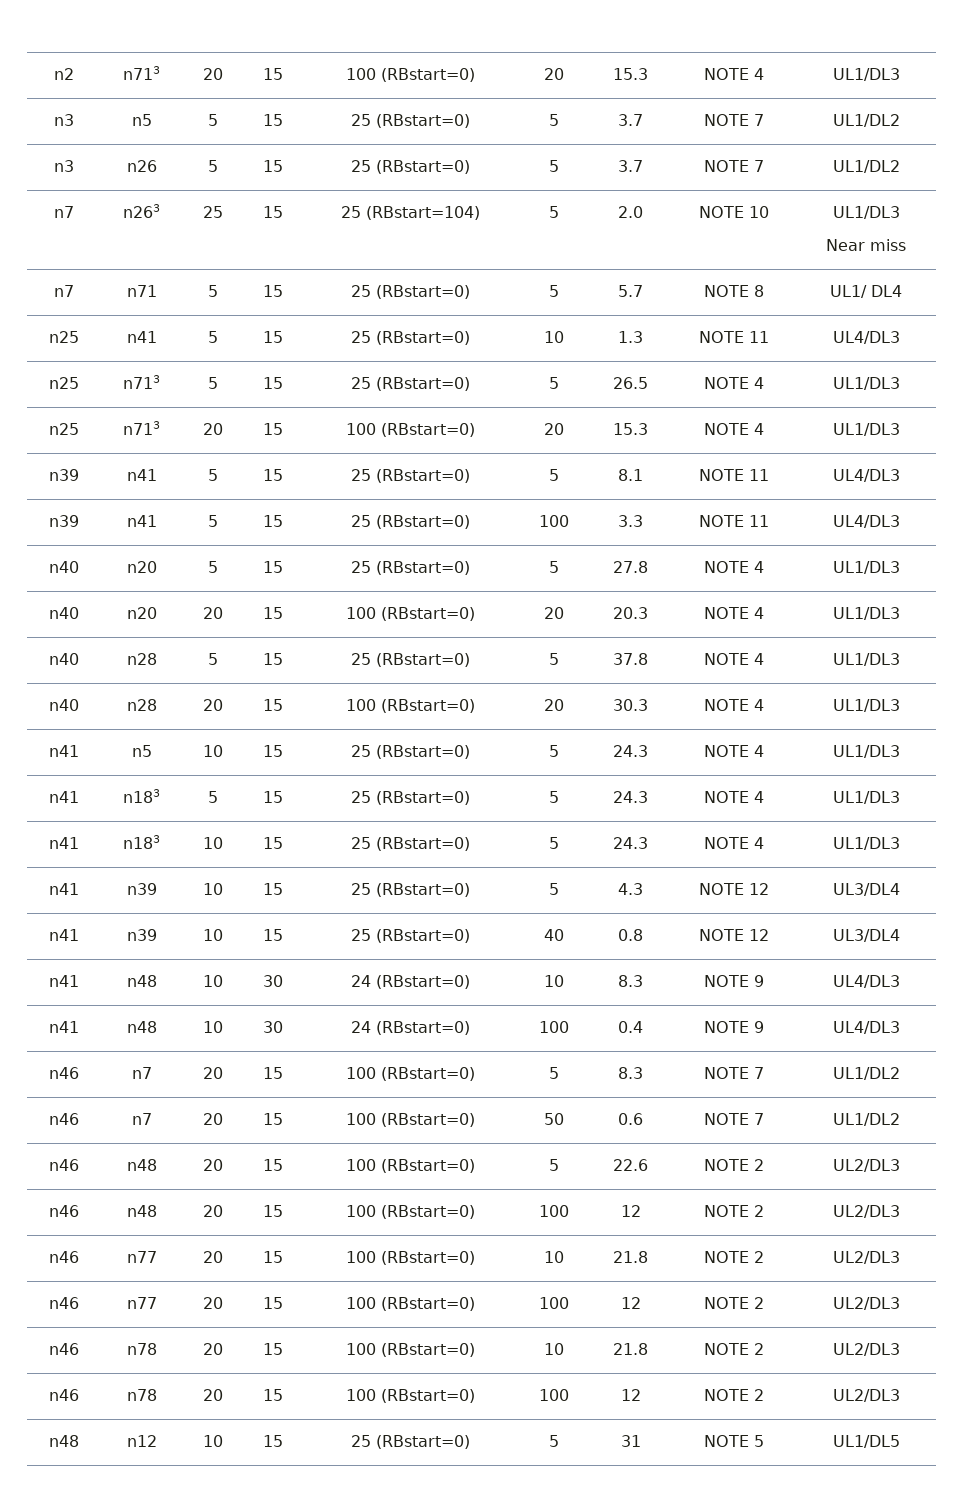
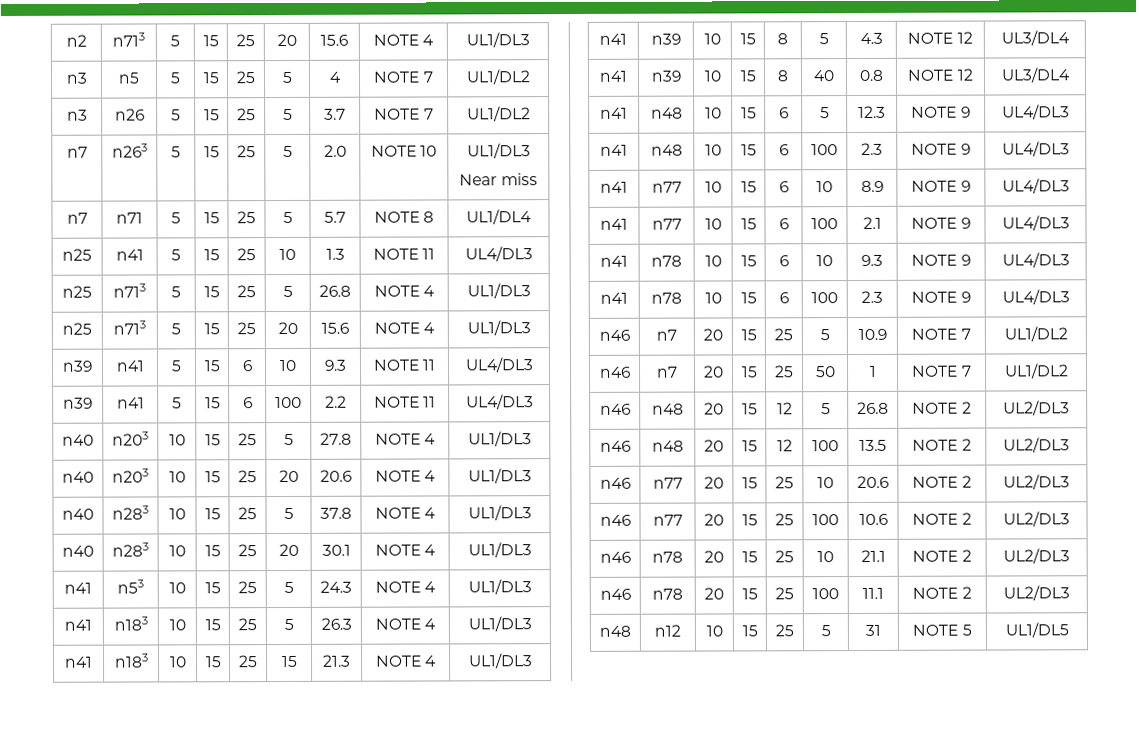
[202,68,223,80] [262,68,283,80] [345,68,475,82] [544,68,564,80] [613,68,648,80] 20 | 15 | 100 (RBstart=0) | 20 | 15.3 -> [170,35,180,47] [202,35,219,47] [236,34,255,47] [276,33,297,47] [320,34,348,46] 5 | 15 | 25 | 20 | 15.6
[375,114,470,128] [549,114,559,126] [618,114,643,126] (RBstart=0) | 5 | 3.7 -> [281,71,293,84] [328,71,342,83] | 5 | 4
[375,160,470,174] (RBstart=0) -> (256, 114) none
[202,206,223,218] [262,206,283,218] [340,206,480,220] 25 | 15 | 25 (RBstart=104) -> [171,146,181,158] [203,146,220,158] [237,145,256,158] 5 | 15 | 25
[375,285,470,299] (RBstart=0) -> (256, 217) none
[830,285,902,298] UL1/ DL4 -> [466,209,532,225] UL1/DL4
[375,331,470,345] (RBstart=0) -> (256, 254) none
[375,377,470,391] [549,377,559,389] [613,377,648,389] (RBstart=0) | 5 | 26.5 -> [282,285,293,298] [319,284,351,297] | 5 | 26.8
[202,423,223,435] [262,423,283,435] [345,423,475,437] [544,423,564,435] [613,423,648,435] 20 | 15 | 100 (RBstart=0) | 20 | 15.3 -> [171,323,181,335] [203,323,220,335] [237,322,256,335] [277,321,298,335] [321,322,349,334] 5 | 15 | 25 | 20 | 15.6
[350,469,470,483] [549,469,559,481] [618,469,643,481] 25 (RBstart=0) | 5 | 8.1 -> [241,360,253,372] [279,359,297,372] [324,359,347,371] 6 | 10 | 9.3
[350,515,470,529] [539,515,569,527] [618,515,643,527] 25 (RBstart=0) | 100 | 3.3 -> [242,397,253,409] [275,396,302,409] [325,395,347,408] 6 | 100 | 2.2
[126,561,157,573] [207,561,218,573] [262,561,283,573] [350,561,470,575] n20 | 5 | 15 | 25 (RBstart=0) -> [112,431,149,446] [168,434,186,446] [204,434,221,446] [238,433,257,446] n203 | 10 | 15 | 25
[126,607,157,619] [202,607,223,619] [262,607,283,619] [345,607,475,621] [544,607,564,619] [613,607,648,619] [703,607,764,619] [832,607,900,620] [49,653,79,665] [126,653,157,665] [207,653,218,665] [262,653,283,665] [350,653,470,667] n20 | 20 | 15 | 100 (RBstart=0) | 20 | 20.3 | NOTE 4 | UL1/DL3 // n40 | n28 | 5 | 15 | 25 (RBstart=0) -> [112,468,149,483] [168,471,186,483] [204,471,221,483] [238,470,257,483] [278,469,299,483] [320,469,352,482] [374,470,437,482] [467,468,532,484] [62,508,94,520] [112,505,149,520] [168,508,186,520] [204,508,221,520] [238,507,257,520] n203 | 10 | 15 | 25 | 20 | 20.6 | NOTE 4 | UL1/DL3 // n40 | n283 | 10 | 15 | 25
[126,699,157,711] [202,699,223,711] [262,699,283,711] [345,699,475,713] [544,699,564,711] [613,699,648,711] [703,699,764,711] [832,699,900,712] [49,745,79,757] [131,745,152,757] [202,745,223,757] [262,745,283,757] [350,745,470,759] [549,745,559,757] [613,745,648,757] [703,745,764,757] [832,745,900,758] [49,791,79,803] [123,789,160,803] [207,791,218,803] [262,791,283,803] [350,791,470,805] n28 | 20 | 15 | 100 (RBstart=0) | 20 | 30.3 | NOTE 4 | UL1/DL3 // n41 | n5 | 10 | 15 | 25 (RBstart=0) | 5 | 24.3 | NOTE 4 | UL1/DL3 // n41 | n183 | 5 | 15 | 25 (RBstart=0) -> [112,542,149,557] [168,545,186,557] [204,545,221,557] [238,544,257,557] [278,543,299,557] [321,544,351,556] [374,544,437,556] [467,542,532,558] [64,582,92,594] [117,579,144,594] [168,582,186,594] [204,582,221,594] [238,581,257,594] n283 | 10 | 15 | 25 | 20 | 30.1 | NOTE 4 | UL1/DL3 // n41 | n53 | 10 | 15 | 25
[375,837,470,851] [549,837,559,849] [613,837,648,849] (RBstart=0) | 5 | 24.3 -> [283,618,294,630] [320,617,352,630] [374,618,437,630] [467,616,532,632] [65,656,93,668] [113,653,149,668] [169,656,187,668] [205,656,222,668] [239,655,258,668] [281,655,298,668] [323,654,351,667] | 5 | 26.3 | NOTE 4 | UL1/DL3 // n41 | n183 | 10 | 15 | 25 | 15 | 21.3
[350,883,470,897] 25 (RBstart=0) -> [777,33,788,45] 8
[350,929,470,943] 25 (RBstart=0) -> [777,70,789,82] 8
[262,975,283,987] [350,975,470,989] [544,975,564,987] [618,975,643,987] 30 | 24 (RBstart=0) | 10 | 8.3 -> [740,107,757,119] [778,107,789,119] [819,107,830,119] [858,105,886,118] 15 | 6 | 5 | 12.3
[262,1021,283,1033] [350,1021,470,1035] [539,1021,569,1033] [618,1021,643,1033] 30 | 24 (RBstart=0) | 100 | 0.4 -> [740,144,757,156] [778,144,789,156] [811,144,838,156] [861,142,883,155] [911,143,971,155] [1001,141,1070,157] [600,181,628,193] [651,181,682,193] [704,181,722,193] [740,181,757,193] [778,181,789,193] [816,181,833,193] [860,180,884,192] [911,180,971,192] [1001,178,1070,194] [600,218,628,230] [651,218,682,230] [704,218,722,230] [740,218,757,230] [778,218,789,230] [811,218,838,230] [862,216,882,229] [911,217,971,229] [1001,215,1070,231] [600,255,628,267] [651,255,682,267] [704,255,722,267] [740,255,757,267] [778,255,789,267] [816,255,833,267] [861,254,883,266] [911,254,971,266] [1001,252,1070,268] [600,292,628,304] [651,292,682,304] [704,292,722,304] [740,292,757,304] [778,292,789,304] [811,292,838,304] [861,290,883,303] 15 | 6 | 100 | 2.3 | NOTE 9 | UL4/DL3 // n41 | n77 | 10 | 15 | 6 | 10 | 8.9 | NOTE 9 | UL4/DL3 // n41 | n77 | 10 | 15 | 6 | 100 | 2.1 | NOTE 9 | UL4/DL3 // n41 | n78 | 10 | 15 | 6 | 10 | 9.3 | NOTE 9 | UL4/DL3 // n41 | n78 | 10 | 15 | 6 | 100 | 2.3
[345,1067,475,1081] [549,1067,559,1079] [618,1067,643,1079] 100 (RBstart=0) | 5 | 8.3 -> [774,328,793,341] [819,329,830,341] [857,328,887,340] 25 | 5 | 10.9
[345,1113,475,1127] 100 (RBstart=0) -> [774,365,794,378] 25
[618,1113,643,1125] 0.6 -> [868,365,877,377] 1
[345,1159,475,1173] [549,1159,559,1171] [613,1159,648,1171] 100 (RBstart=0) | 5 | 22.6 -> [776,402,793,415] [820,403,831,415] [857,401,889,414] 12 | 5 | 26.8
[345,1205,475,1219] [539,1205,569,1217] [620,1205,641,1217] [703,1205,764,1217] [832,1205,900,1218] [49,1251,79,1263] [126,1251,157,1263] [202,1251,223,1263] [262,1251,283,1263] [345,1251,475,1265] [544,1251,564,1263] [613,1251,648,1263] [703,1251,764,1263] [832,1251,900,1264] [49,1297,79,1309] [126,1297,157,1309] [202,1297,223,1309] [262,1297,283,1309] [345,1297,475,1311] [539,1297,569,1309] [620,1297,641,1309] [703,1297,764,1309] [832,1297,900,1310] [49,1343,79,1355] [126,1343,157,1355] [202,1343,223,1355] [262,1343,283,1355] [345,1343,475,1357] [544,1343,564,1355] [613,1343,648,1355] [703,1343,764,1355] [832,1343,900,1356] [49,1389,79,1401] [126,1389,157,1401] [202,1389,223,1401] [262,1389,283,1401] [345,1389,475,1403] [539,1389,569,1401] [620,1389,641,1401] 100 (RBstart=0) | 100 | 12 | NOTE 2 | UL2/DL3 // n46 | n77 | 20 | 15 | 100 (RBstart=0) | 10 | 21.8 | NOTE 2 | UL2/DL3 // n46 | n77 | 20 | 15 | 100 (RBstart=0) | 100 | 12 | NOTE 2 | UL2/DL3 // n46 | n78 | 20 | 15 | 100 (RBstart=0) | 10 | 21.8 | NOTE 2 | UL2/DL3 // n46 | n78 | 20 | 15 | 100 (RBstart=0) | 100 | 12 -> [776,439,793,452] [812,440,839,452] [859,439,887,451] [912,438,972,451] [1003,437,1070,453] [599,477,631,489] [652,477,683,489] [704,476,724,489] [741,477,758,489] [775,476,794,489] [817,477,834,489] [857,475,889,488] [912,475,972,488] [1003,474,1070,490] [599,514,631,526] [652,514,683,526] [704,513,724,526] [741,514,758,526] [775,513,794,526] [812,514,839,526] [858,513,888,525] [912,512,972,525] [1003,511,1070,527] [599,551,631,563] [652,551,683,563] [704,550,724,563] [741,551,758,563] [775,550,794,563] [817,551,834,563] [860,549,886,562] [912,549,972,562] [1003,548,1070,564] [599,588,631,600] [652,588,683,600] [704,587,724,600] [741,588,758,600] [775,587,794,600] [812,588,839,600] [862,587,884,599] 12 | 100 | 13.5 | NOTE 2 | UL2/DL3 // n46 | n77 | 20 | 15 | 25 | 10 | 20.6 | NOTE 2 | UL2/DL3 // n46 | n77 | 20 | 15 | 25 | 100 | 10.6 | NOTE 2 | UL2/DL3 // n46 | n78 | 20 | 15 | 25 | 10 | 21.1 | NOTE 2 | UL2/DL3 // n46 | n78 | 20 | 15 | 25 | 100 | 11.1
[375,1435,470,1449] (RBstart=0) -> (794, 630) none

